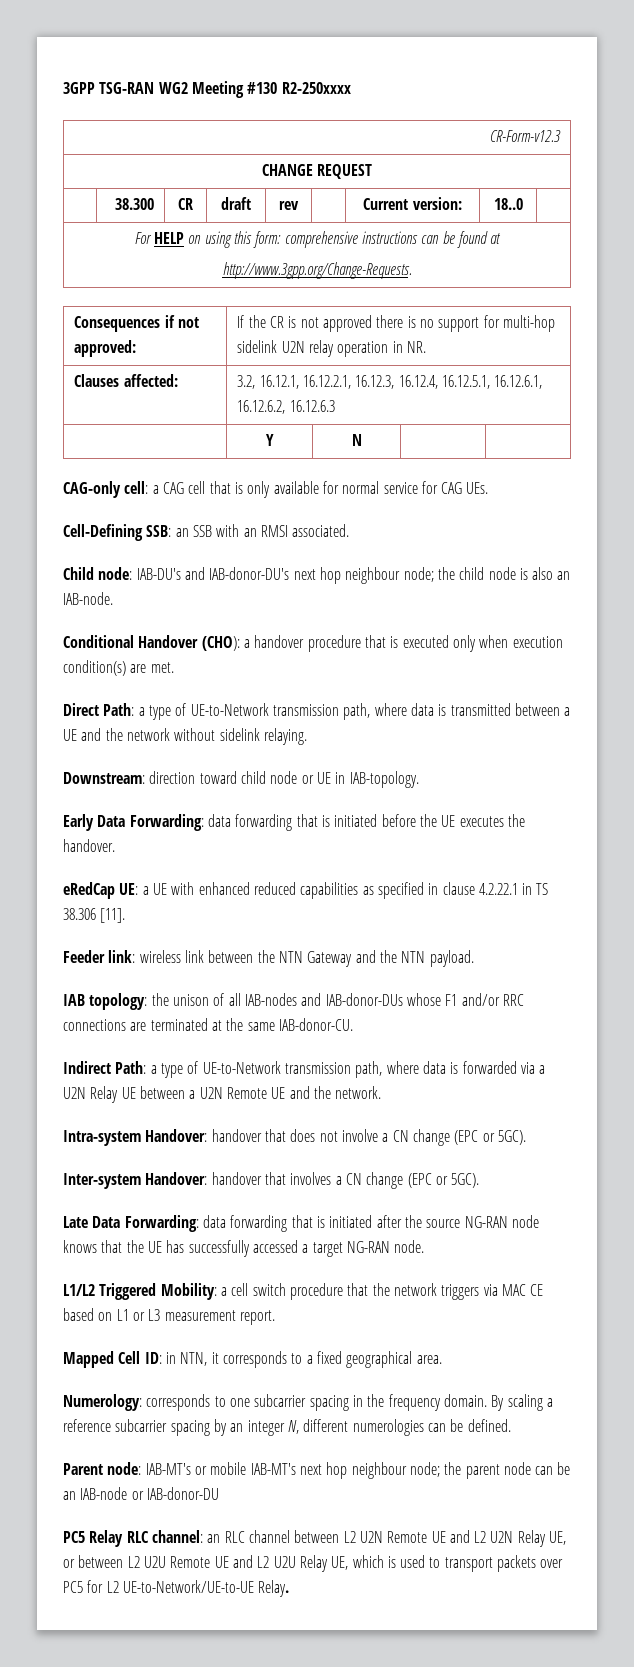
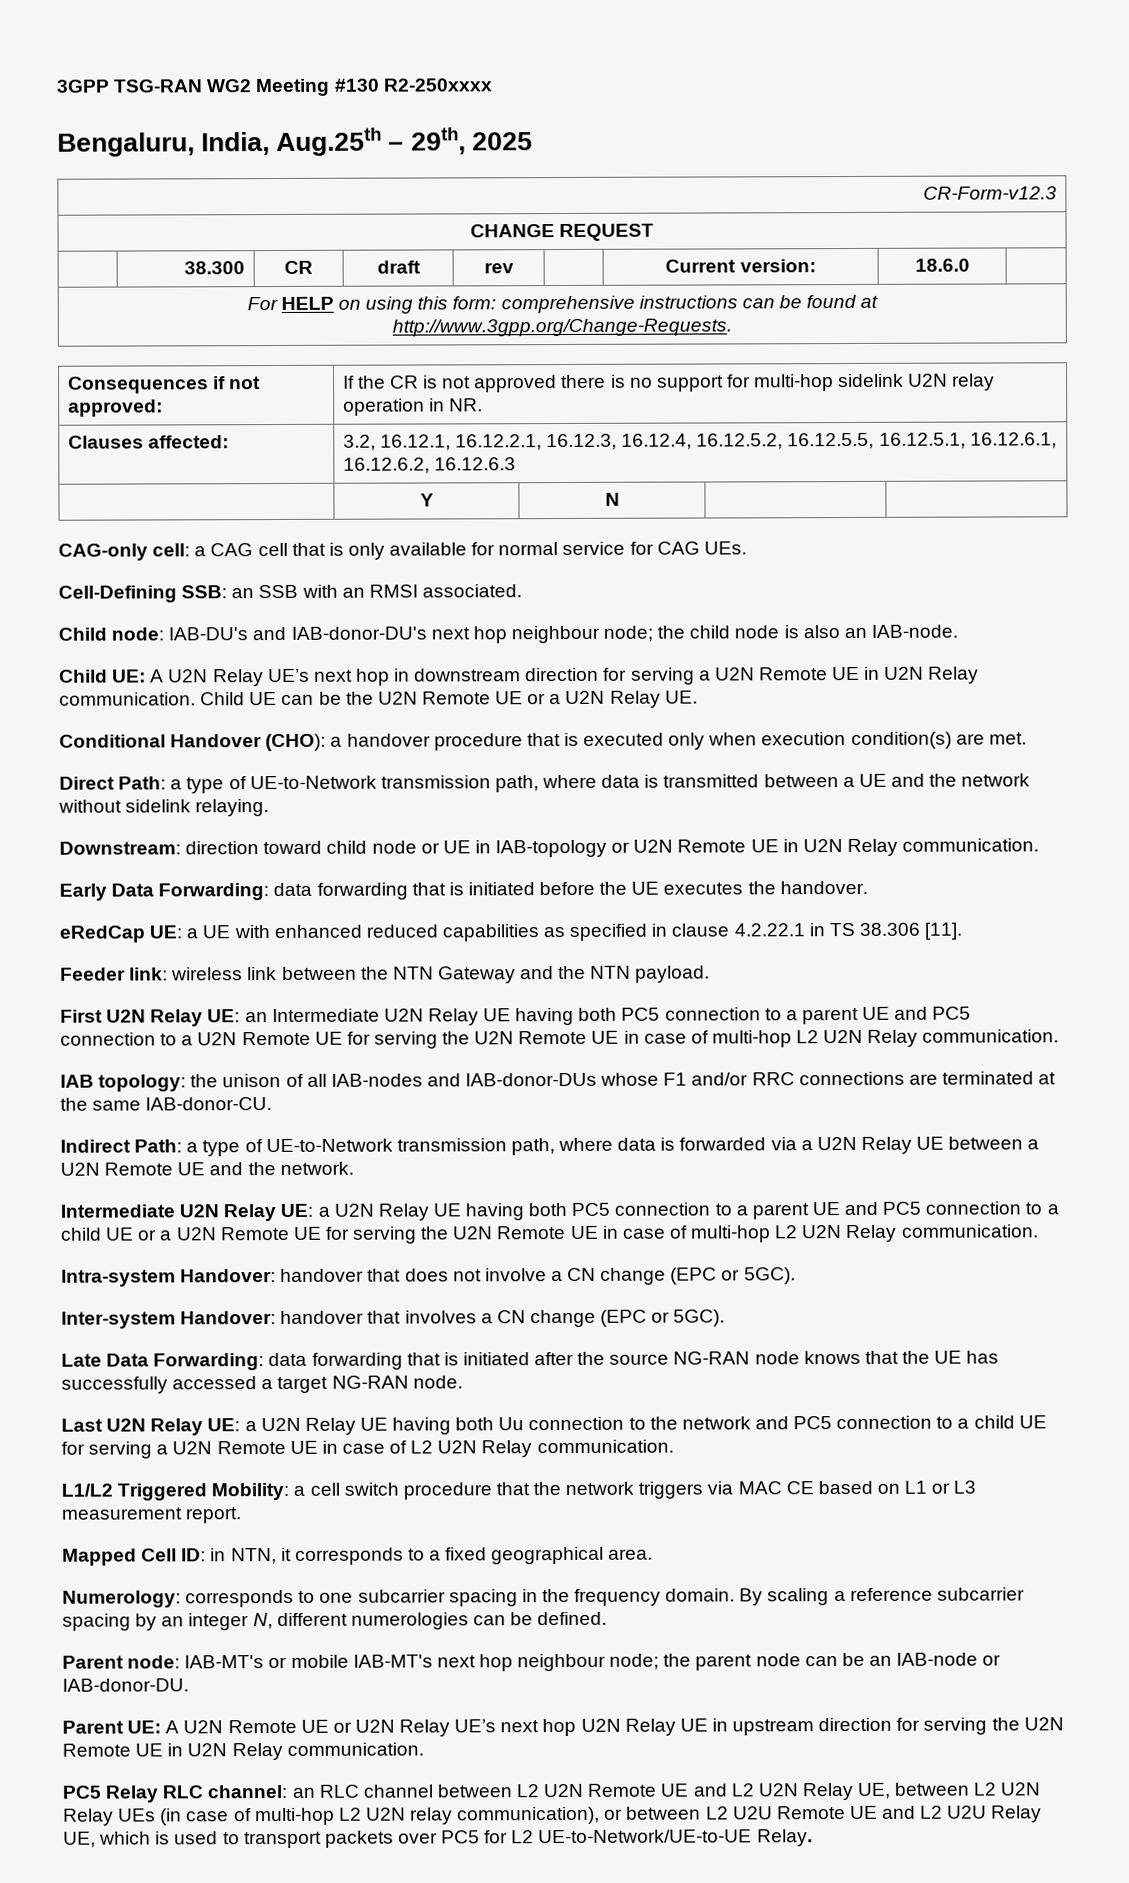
(351, 88) none -> [57,127,533,157] // Bengaluru, India, Aug.25th – 29th, 2025
[493,198,523,210] 18..0 -> [914,258,970,272] 18.6.0
(438, 382) none -> [696,432,875,450] 16.12.5.2, 16.12.5.5,
(113, 598) none -> [59,666,980,687] [59,690,698,708] // Child UE: A U2N Relay UE’s next hop in downstream direction for serving a U2N Remote UE in U2N Relay communication. Child UE can be the U2N Remote UE or a U2N Relay UE.
[349,771,419,788] IAB-topology. -> [495,838,1040,858] IAB-topology or U2N Remote UE in U2N Relay communication.
(474, 958) none -> [60,1006,972,1027] [60,1029,1060,1049] // First U2N Relay UE: an Intermediate U2N Relay UE having both PC5 connection to a parent UE and PC5 connection to a U2N Remote UE for serving the U2N Remote UE in case of multi-hop L2 U2N Relay communication.
(382, 1092) none -> [60,1201,1059,1222] [60,1224,1039,1244] // Intermediate U2N Relay UE: a U2N Relay UE having both PC5 connection to a parent UE and PC5 connection to a child UE or a U2N Remote UE for serving the U2N Remote UE in case of multi-hop L2 U2N Relay communication.
(425, 1246) none -> [61,1415,1047,1436] [61,1439,674,1459] // Last U2N Relay UE: a U2N Relay UE having both Uu connection to the network and PC5 connection to a child UE for serving a U2N Remote UE in case of L2 U2N Relay communication.
[146,1487,219,1500] IAB-donor-DU -> [62,1678,189,1692] [62,1717,1064,1737] [62,1742,424,1761] IAB-donor-DU. // Parent UE: A U2N Remote UE or U2N Relay UE’s next hop U2N Relay UE in upstream direction for serving the U2N Remote UE in U2N Relay communication.
(567, 1538) none -> [894,1782,1041,1796] [63,1806,601,1826] between L2 U2N Relay UEs (in case of multi-hop L2 U2N relay communication),

